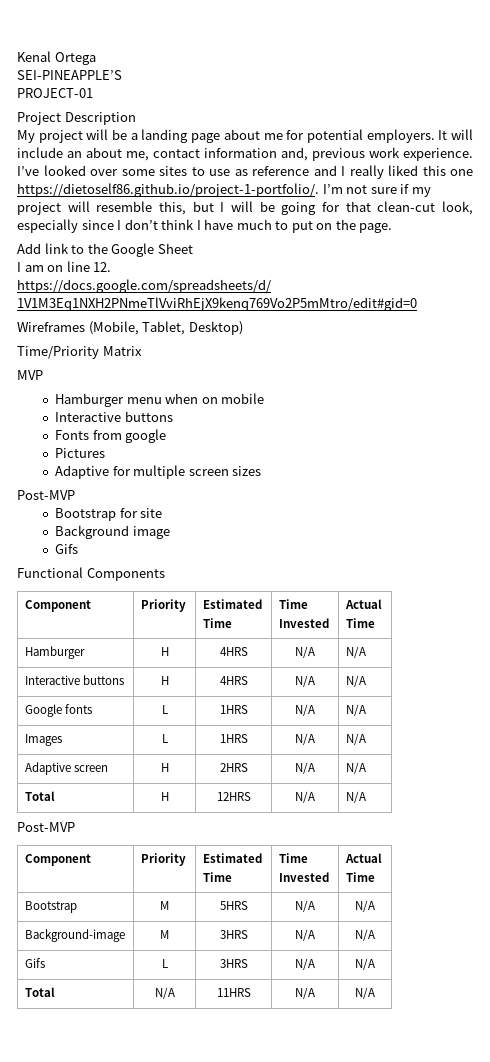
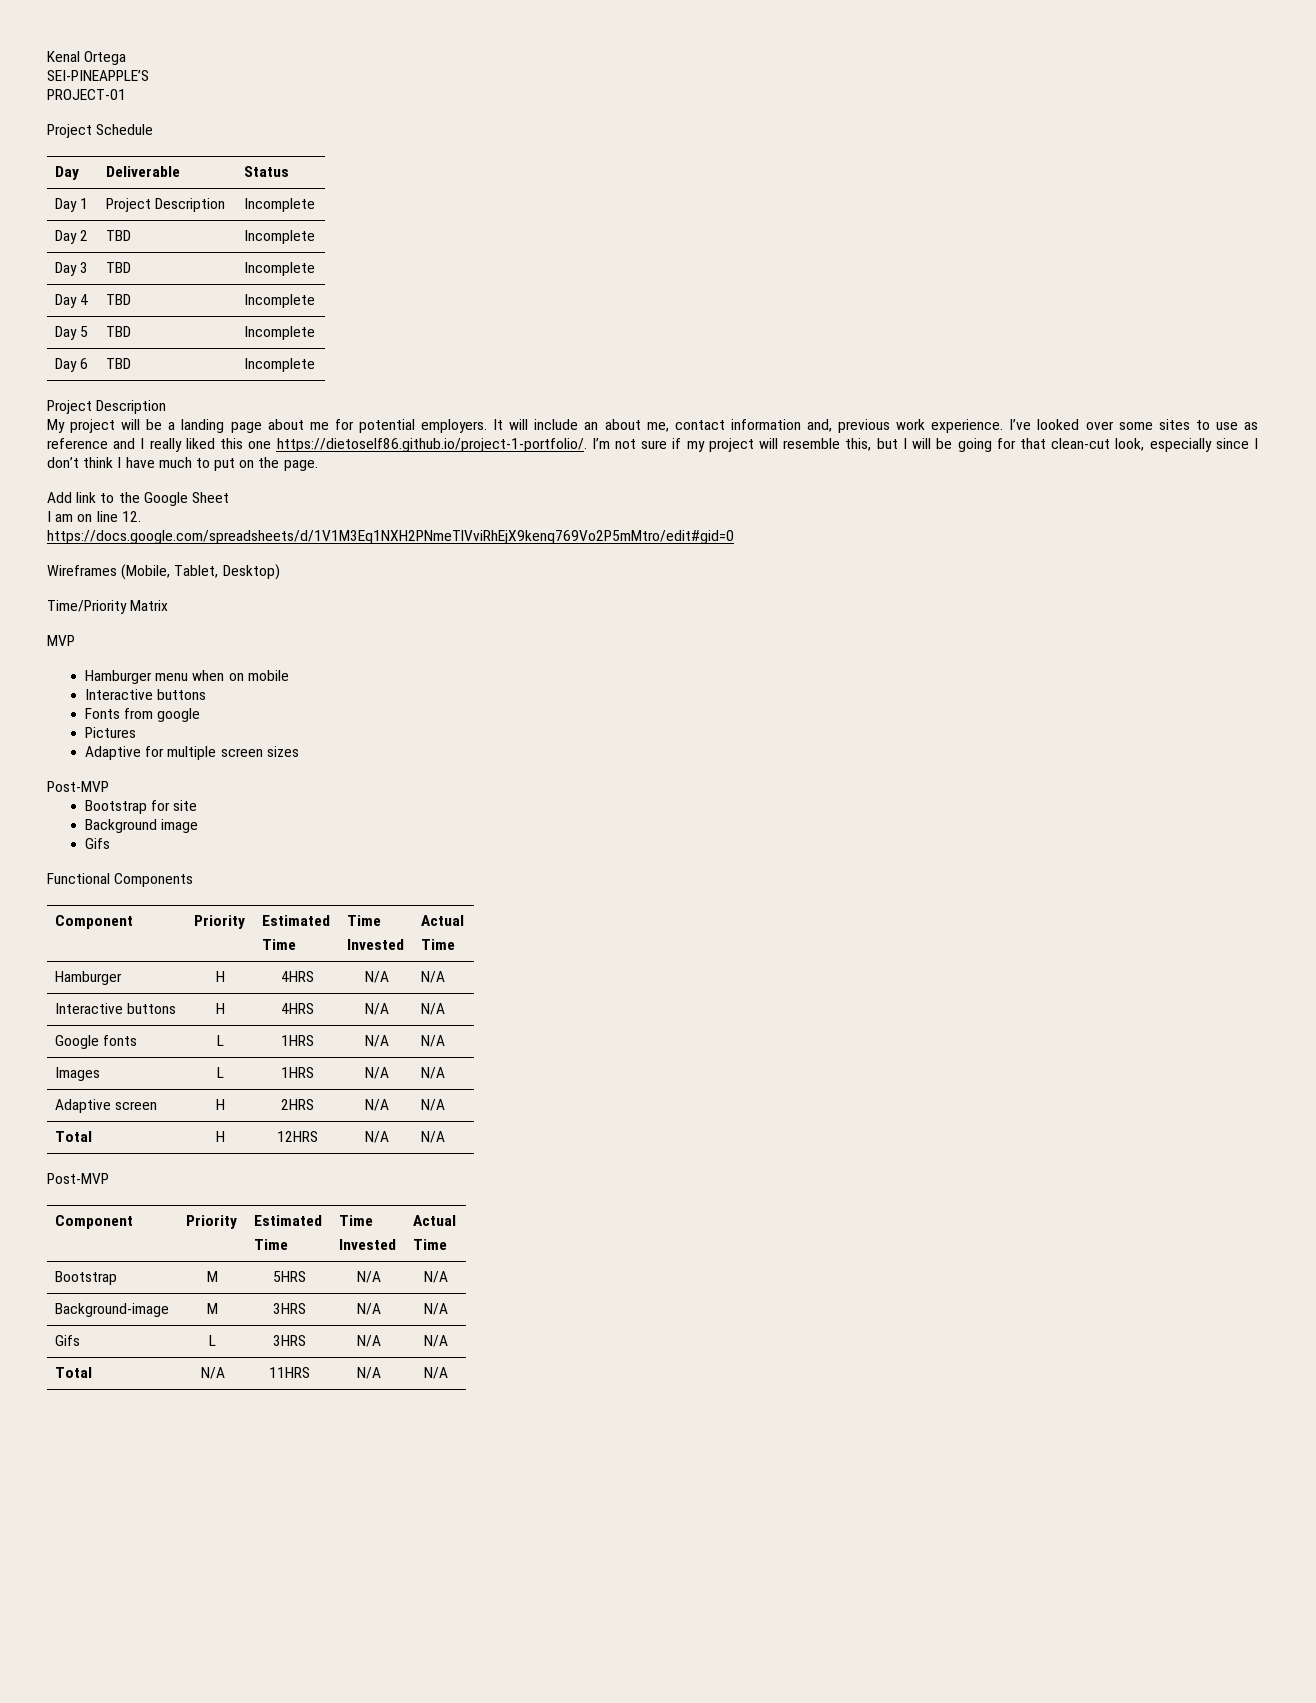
(93, 93) none -> [47,124,154,138] [55,166,80,180] [106,166,181,177] [244,166,290,177] [55,198,89,212] [106,198,226,212] [244,198,316,212] [55,230,89,244] [106,230,132,241] [244,230,316,244] [55,262,89,276] [106,262,132,273] [244,262,316,276] [55,294,89,308] [106,294,132,305] [244,294,316,308] [55,326,89,340] [106,326,132,337] [244,326,316,340] [55,358,89,372] [106,358,132,369] [244,358,316,372] // Project Schedule // Day | Deliverable | Status // Day 1 | Project Description | Incomplete // Day 2 | TBD | Incomplete // Day 3 | TBD | Incomplete // Day 4 | TBD | Incomplete // Day 5 | TBD | Incomplete // Day 6 | TBD | Incomplete

